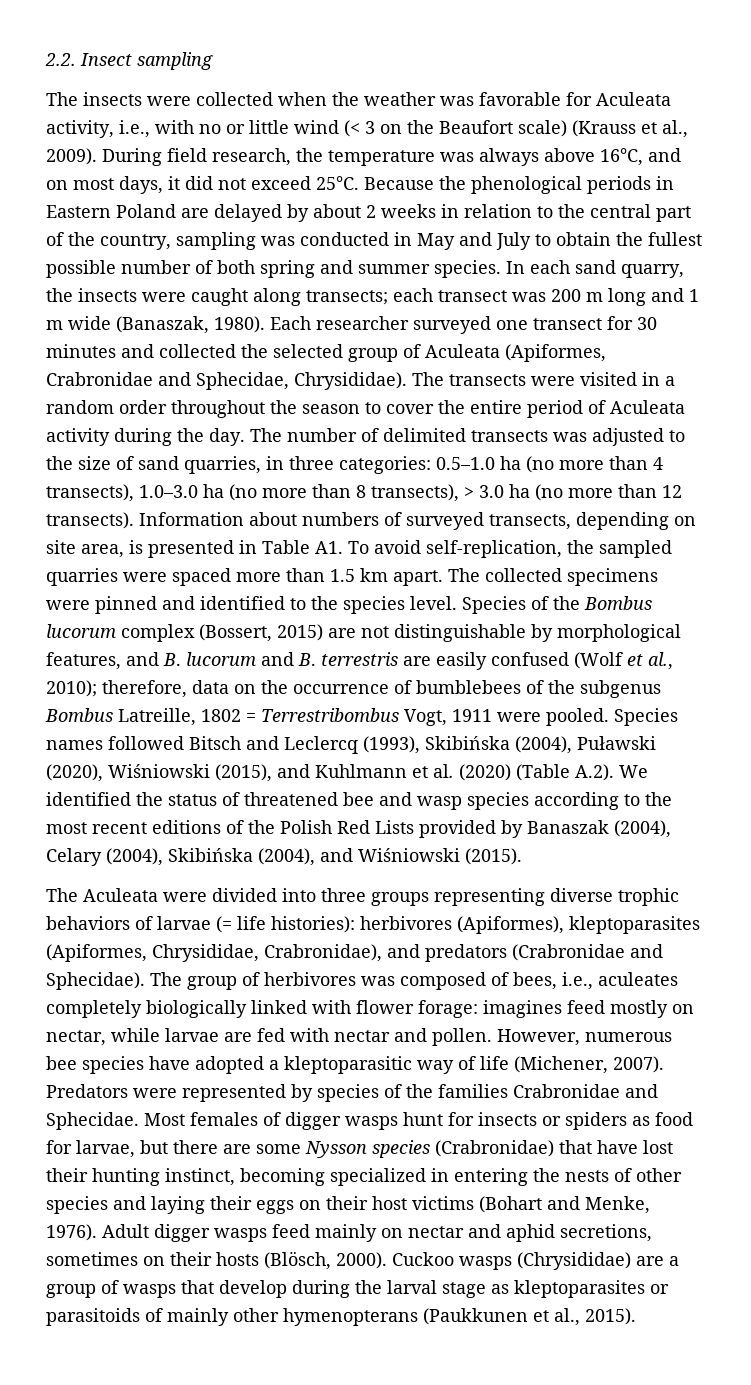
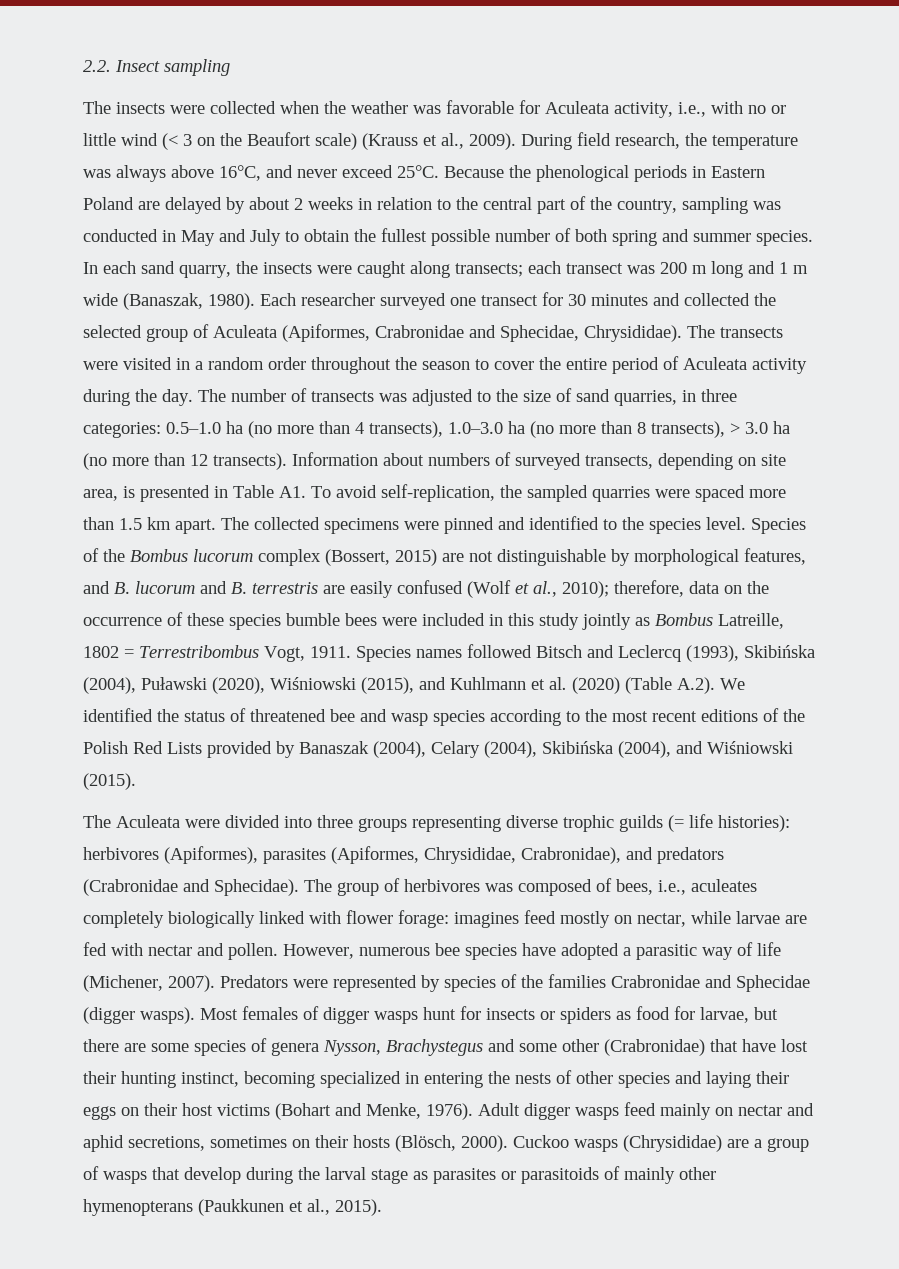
[46,176,246,194] on most days, it did not -> [297,169,337,178] never
[383,428,466,442] delimited -> (307, 395) none
[416,680,661,698] bumblebees of the subgenus -> [187,613,650,630] these species bumble bees were included in this study jointly as
[452,708,609,726] 1911 were pooled. -> [310,646,351,658] 1911.
[46,916,211,930] behaviors of larvae -> [619,815,663,832] guilds
[569,916,700,934] kleptoparasites -> [263,848,326,864] parasites
[284,1056,412,1074] kleptoparasitic -> [636,944,697,960] parasitic
[46,1112,139,1130] Sphecidae. -> [736,975,810,992] [83,1007,195,1024] Sphecidae (digger wasps).
[305,1140,430,1158] Nysson species -> [194,1038,599,1056] species of genera Nysson, Brachystegus and some other
[514,1280,645,1298] kleptoparasites -> [433,1168,496,1184] parasites

